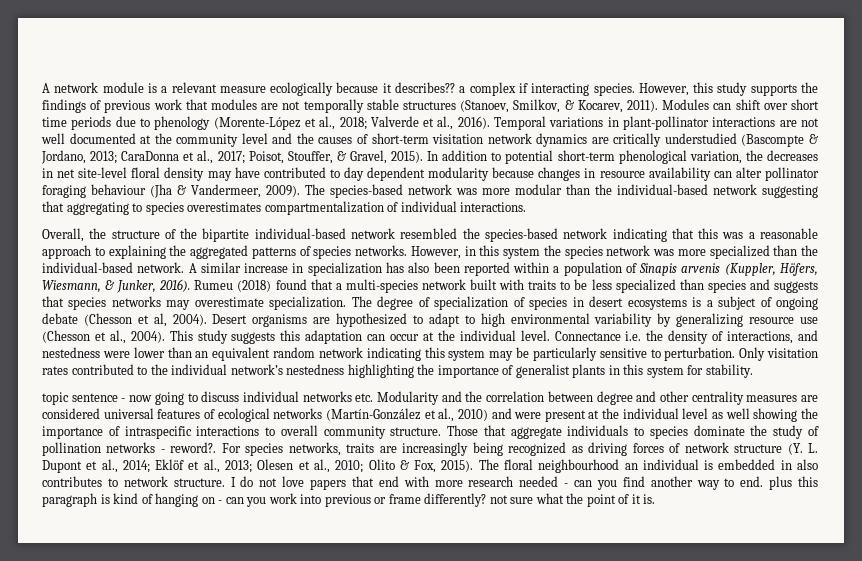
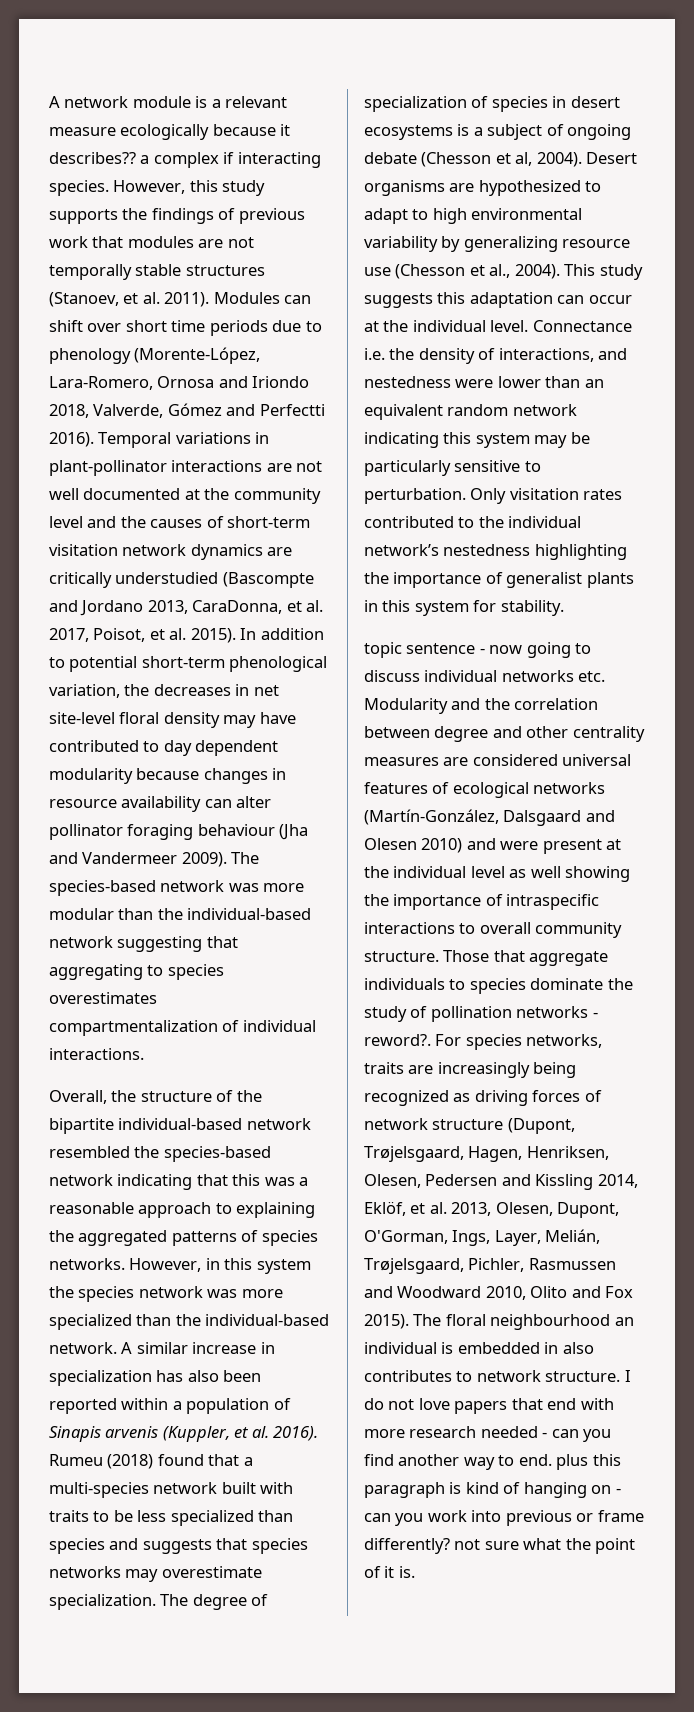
[513,99,623,113] Smilkov, & Kocarev, -> [123,292,160,304] et al.
[213,116,454,130] (Morente-López et al., 2018; Valverde et al., -> [134,347,261,364] [49,376,310,390] [49,403,325,418] (Morente-López, Lara-Romero, Ornosa and Iriondo 2018, Valverde, Gómez and Perfectti
[808,134,818,144] [41,150,387,164] & Jordano, 2013; CaraDonna et al., 2017; Poisot, Stouffer, & Gravel, -> [49,600,324,616] [49,628,187,642] and Jordano 2013, CaraDonna, et al. 2017, Poisot, et al.
[177,184,261,198] & Vandermeer, -> [49,852,178,864] and Vandermeer
[780,263,819,276] [42,280,157,293] Höfers, Wiesmann, & Junker, -> [234,1426,269,1438] et al.
[325,408,455,422] (Martín-González et al., -> [364,809,615,826] [364,838,417,850] (Martín-González, Dalsgaard and Olesen
[787,443,819,455] [42,459,437,473] (Y. L. Dupont et al., 2014; Eklöf et al., 2013; Olesen et al., 2010; Olito & Fox, -> [507,1118,575,1134] [364,1146,609,1162] [364,1174,638,1190] [364,1201,620,1218] [364,1229,601,1246] [364,1258,616,1274] [364,1286,634,1300] (Dupont, Trøjelsgaard, Hagen, Henriksen, Olesen, Pedersen and Kissling 2014, Eklöf, et al. 2013, Olesen, Dupont, O'Gorman, Ings, Layer, Melián, Trøjelsgaard, Pichler, Rasmussen and Woodward 2010, Olito and Fox

